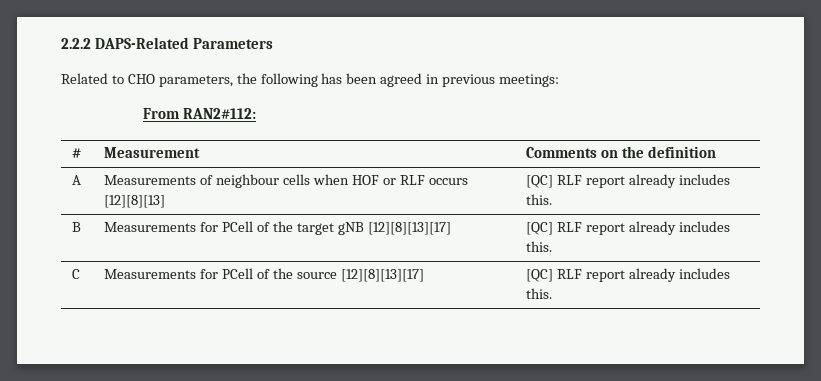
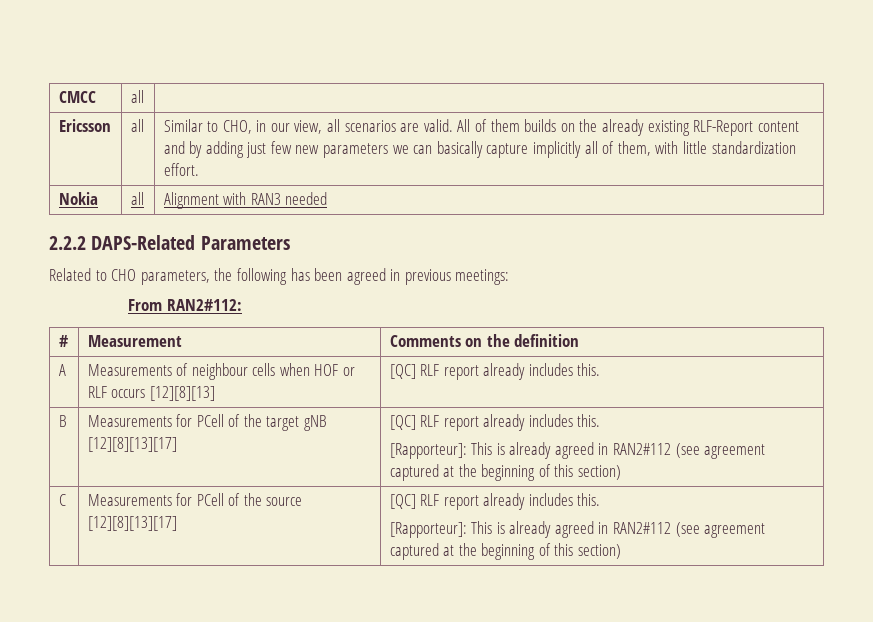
(61, 43) none -> [58,91,96,103] [130,90,144,103] [58,119,111,132] [130,119,144,132] [163,119,799,136] [163,141,796,158] [163,163,199,176] [58,192,98,205] [130,192,144,205] [163,192,328,209] CMCC | all | // Ericsson | all | Similar to CHO, in our view, all scenarios are valid. All of them builds on the already existing RLF-Report content and by adding just few new parameters we can basically capture implicitly all of them, with little standardization effort. // Nokia | all | Alignment with RAN3 needed //
(553, 246) none -> [389,442,766,459] [389,464,622,481] // [Rapporteur]: This is already agreed in RAN2#112 (see agreement captured at the beginning of this section)
(553, 293) none -> [389,521,766,538] [389,543,622,560] // [Rapporteur]: This is already agreed in RAN2#112 (see agreement captured at the beginning of this section)

